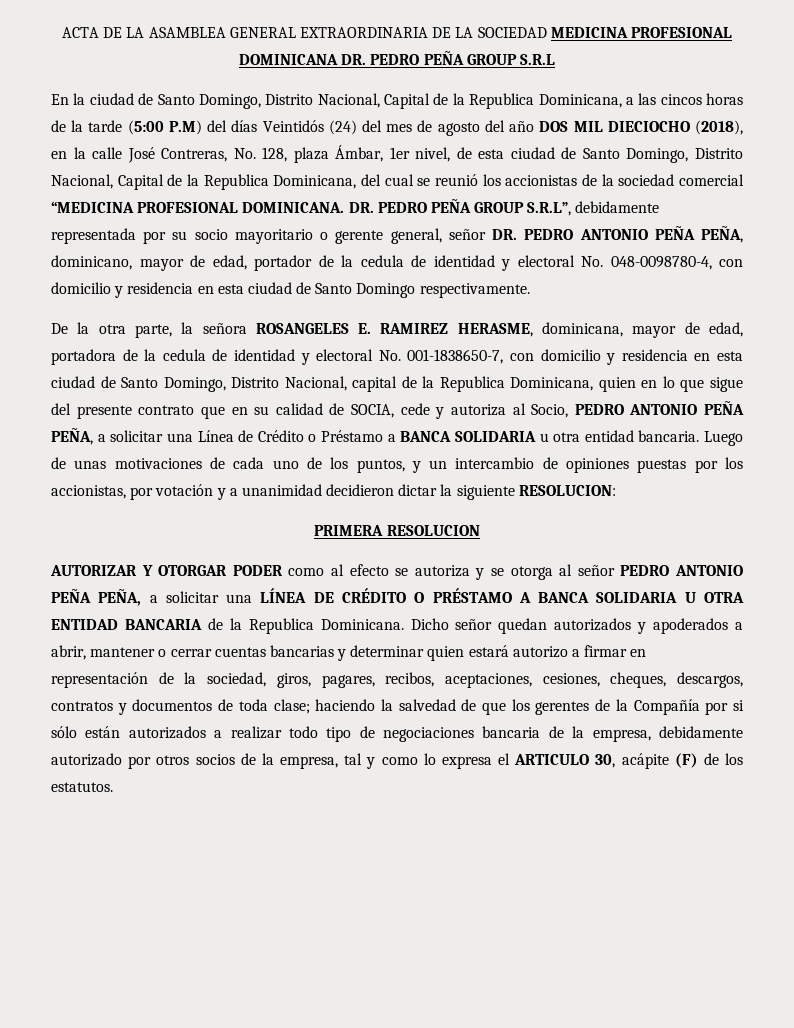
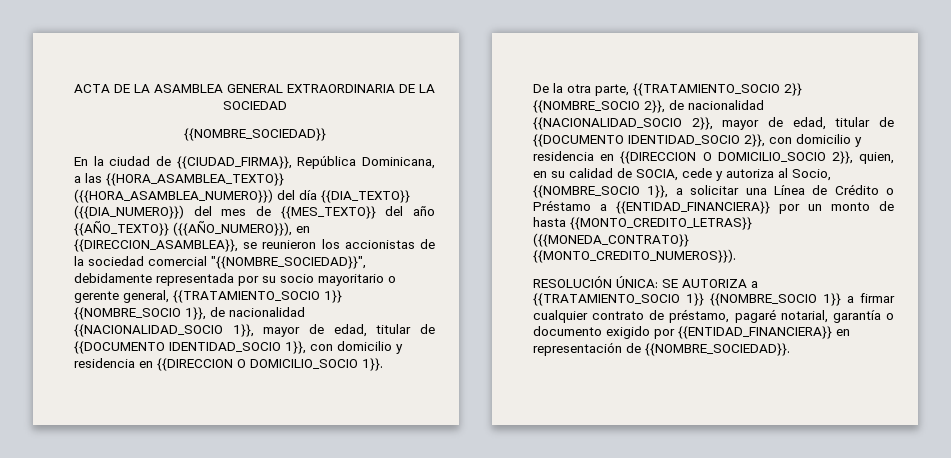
[550,27,732,38] [239,51,555,65] [51,93,743,109] [51,120,357,135] MEDICINA PROFESIONAL DOMINICANA DR. PEDRO PEÑA GROUP S.R.L // En la ciudad de Santo Domingo, Distrito Nacional, Capital de la Republica Dominicana, a las cincos horas de la tarde (5:00 P.M) del días Veintidós (24) -> [183,128,326,141] [74,156,436,169] [74,173,284,186] [74,189,410,203] [74,205,184,219] // {{NOMBRE_SOCIEDAD}} // En la ciudad de {{CIUDAD_FIRMA}}, República Dominicana, a las {{HORA_ASAMBLEA_TEXTO}} ({{HORA_ASAMBLEA_NUMERO}}) del día {{DIA_TEXTO}} ({{DIA_NUMERO}})
[437,122,480,136] agosto -> [280,206,376,219] {{MES_TEXTO}}
[539,120,743,135] [51,145,743,163] [51,174,478,190] DOS MIL DIECIOCHO (2018), en la calle José Contreras, No. 128, plaza Ámbar, 1er nivel, de esta ciudad de Santo Domingo, Distrito Nacional, Capital de la Republica Dominicana, del cual se reunió -> [74,221,310,236] [74,239,317,252] {{AÑO_TEXTO}} ({{AÑO_NUMERO}}), en {{DIRECCION_ASAMBLEA}}, se reunieron
[51,199,572,216] “MEDICINA PROFESIONAL DOMINICANA. DR. PEDRO PEÑA GROUP S.R.L”, -> [211,256,366,269] "{{NOMBRE_SOCIEDAD}}",
[448,226,744,243] [51,255,743,271] [51,282,530,298] [51,322,743,338] [51,349,744,365] [51,376,743,392] [51,403,225,419] señor DR. PEDRO ANTONIO PEÑA PEÑA, dominicano, mayor de edad, portador de la cedula de identidad y electoral No. 048-0098780-4, con domicilio y residencia en esta ciudad de Santo Domingo respectivamente. // De la otra parte, la señora ROSANGELES E. RAMIREZ HERASME, dominicana, mayor de edad, portadora de la cedula de identidad y electoral No. 001-1838650-7, con domicilio y residencia en esta ciudad de Santo Domingo, Distrito Nacional, capital de la Republica Dominicana, quien en lo que sigue del presente contrato que -> [173,290,342,303] [74,307,305,320] [74,324,435,337] [74,341,403,354] [74,358,383,371] [533,83,802,96] [533,100,764,113] [533,117,894,130] [533,134,862,147] [533,151,894,164] {{TRATAMIENTO_SOCIO 1}} {{NOMBRE_SOCIO 1}}, de nacionalidad {{NACIONALIDAD_SOCIO 1}}, mayor de edad, titular de {{DOCUMENTO IDENTIDAD_SOCIO 1}}, con domicilio y residencia en {{DIRECCION O DOMICILIO_SOCIO 1}}. // De la otra parte, {{TRATAMIENTO_SOCIO 2}} {{NOMBRE_SOCIO 2}}, de nacionalidad {{NACIONALIDAD_SOCIO 2}}, mayor de edad, titular de {{DOCUMENTO IDENTIDAD_SOCIO 2}}, con domicilio y residencia en {{DIRECCION O DOMICILIO_SOCIO 2}}, quien,
[574,401,744,415] [51,428,93,445] PEDRO ANTONIO PEÑA PEÑA, -> [533,185,669,198] {{NOMBRE_SOCIO 1}},
[400,430,743,446] [51,457,743,473] [51,484,616,500] [314,525,480,536] [50,564,744,580] [51,588,745,606] [51,618,743,634] [51,645,647,661] [51,672,743,688] [51,699,745,715] [51,726,743,742] [51,753,743,769] [51,782,113,792] BANCA SOLIDARIA u otra entidad bancaria. Luego de unas motivaciones de cada uno de los puntos, y un intercambio de opiniones puestas por los accionistas, por votación y a unanimidad decidieron dictar la siguiente RESOLUCION: // PRIMERA RESOLUCION // AUTORIZAR Y OTORGAR PODER como al efecto se autoriza y se otorga al señor PEDRO ANTONIO PEÑA PEÑA, a solicitar una LÍNEA DE CRÉDITO O PRÉSTAMO A BANCA SOLIDARIA U OTRA ENTIDAD BANCARIA de la Republica Dominicana. Dicho señor quedan autorizados y apoderados a abrir, mantener o cerrar cuentas bancarias y determinar quien estará autorizo a firmar en representación de la sociedad, giros, pagares, recibos, aceptaciones, cesiones, cheques, descargos, contratos y documentos de toda clase; haciendo la salvedad de que los gerentes de la Compañía por si sólo están autorizados a realizar todo tipo de negociaciones bancaria de la empresa, debidamente autorizado por otros socios de la empresa, tal y como lo expresa el ARTICULO 30, acápite (F) de los estatutos. -> [616,201,894,214] [533,217,752,230] [533,233,689,247] [533,249,736,263] [533,276,758,288] [533,293,895,306] [533,309,894,323] [533,326,850,339] [533,342,790,356] {{ENTIDAD_FINANCIERA}} por un monto de hasta {{MONTO_CREDITO_LETRAS}} ({{MONEDA_CONTRATO}} {{MONTO_CREDITO_NUMEROS}}). // RESOLUCIÓN ÚNICA: SE AUTORIZA a {{TRATAMIENTO_SOCIO 1}} {{NOMBRE_SOCIO 1}} a firmar cualquier contrato de préstamo, pagaré notarial, garantía o documento exigido por {{ENTIDAD_FINANCIERA}} en representación de {{NOMBRE_SOCIEDAD}}.

